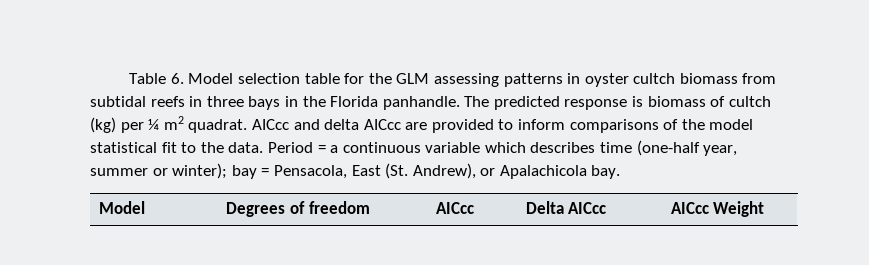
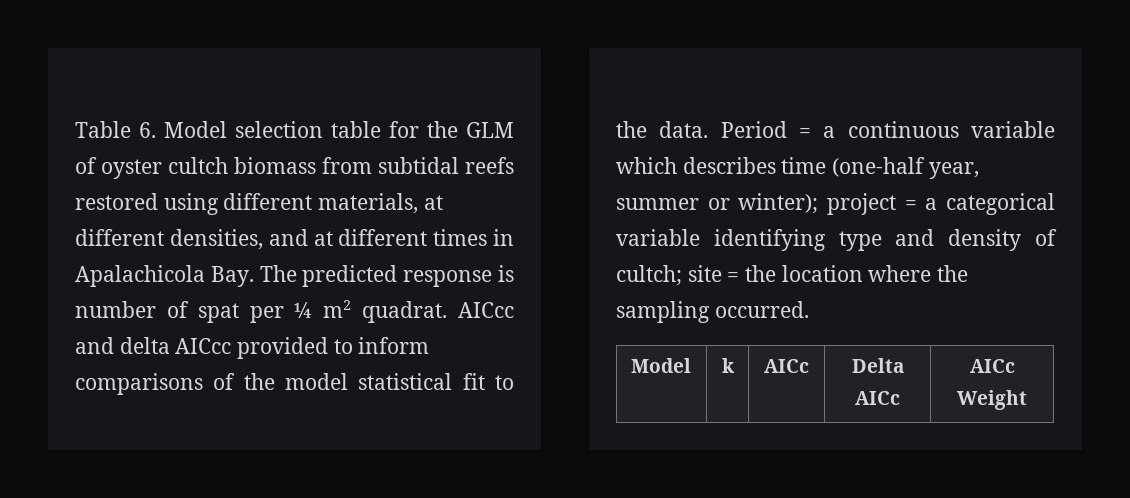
[433,73,581,87] assessing patterns in -> [75,157,97,174] of
[189,96,771,110] [90,117,116,133] in three bays in the Florida panhandle. The predicted response is biomass of cultch (kg) -> [75,193,443,215] [75,229,514,250] [75,265,514,287] [75,301,239,323] restored using different materials, at different densities, and at different times in Apalachicola Bay. The predicted response is number of spat
[405,122,428,130] are -> (232, 346) none
[231,163,621,179] [98,201,145,214] [226,201,370,217] [435,202,474,214] bay = Pensacola, East (St. Andrew), or Apalachicola bay. // Model | Degrees of freedom | AICcc -> [827,193,1055,215] [616,229,1057,251] [616,265,969,286] [616,301,809,323] [630,358,691,373] [721,358,735,373] [764,359,809,373] project = a categorical variable identifying type and density of cultch; site = the location where the sampling occurred. // Model | k | AICc
[568,202,607,214] [670,202,709,214] AICcc | AICcc -> [855,391,900,405] [969,359,1015,373] AICc | AICc

